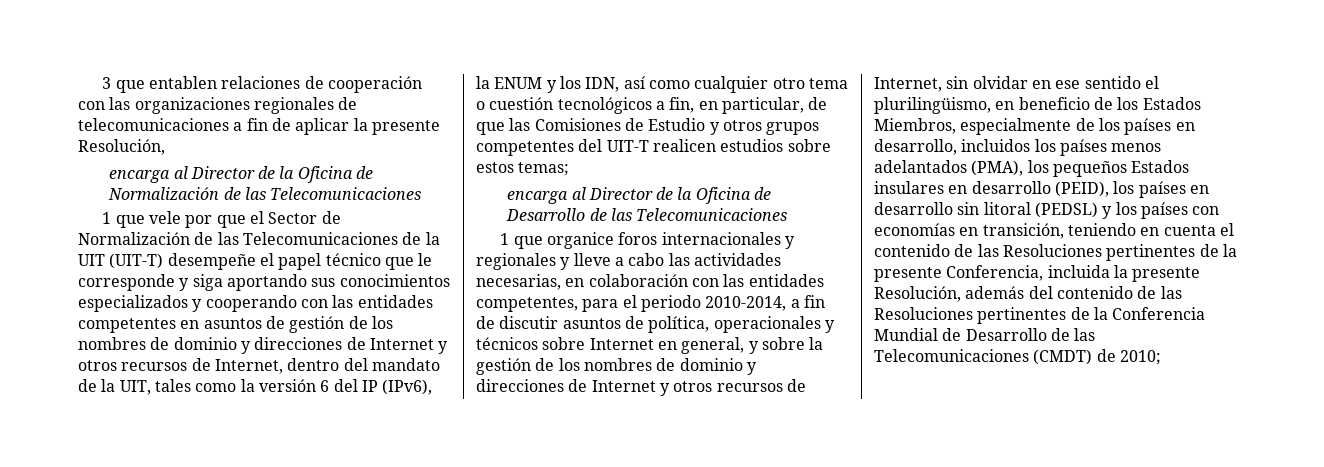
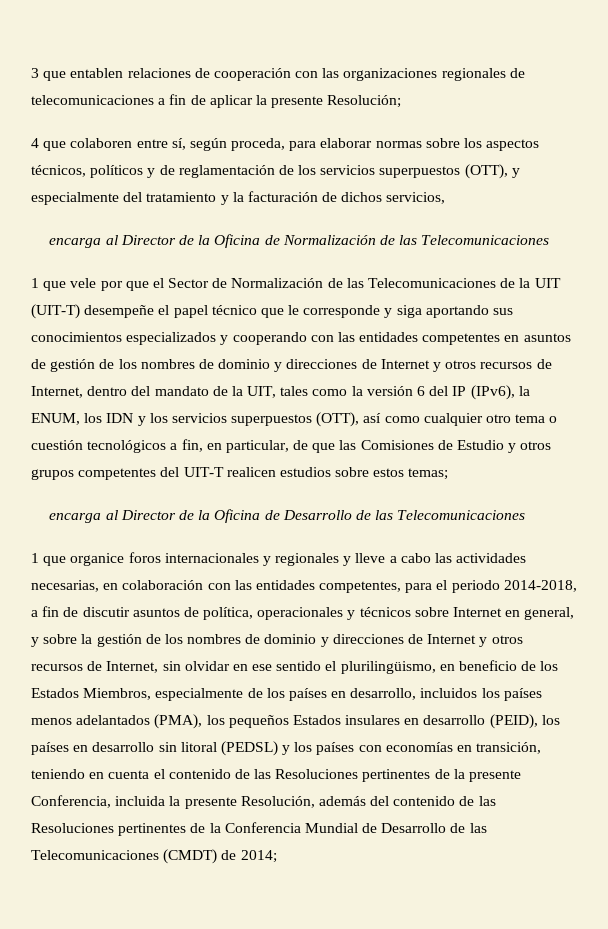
[78,139,165,155] Resolución, -> [327,95,402,108] [31,138,540,151] [31,164,520,179] [31,191,446,205] Resolución; // 4 que colaboren entre sí, según proceda, para elaborar normas sobre los aspectos técnicos, políticos y de reglamentación de los servicios superpuestos (OTT), y especialmente del tratamiento y la facturación de dichos servicios,
[494,76,620,93] ENUM y los IDN, -> [31,412,360,427] ENUM, los IDN y los servicios superpuestos (OTT),
[705,296,787,311] 2010-2014, -> [503,580,577,592] 2014-2018,
[1119,350,1161,365] 2010; -> [240,850,277,863] 2014;

